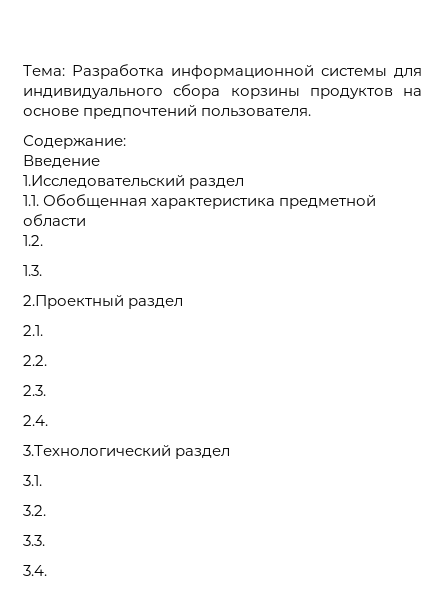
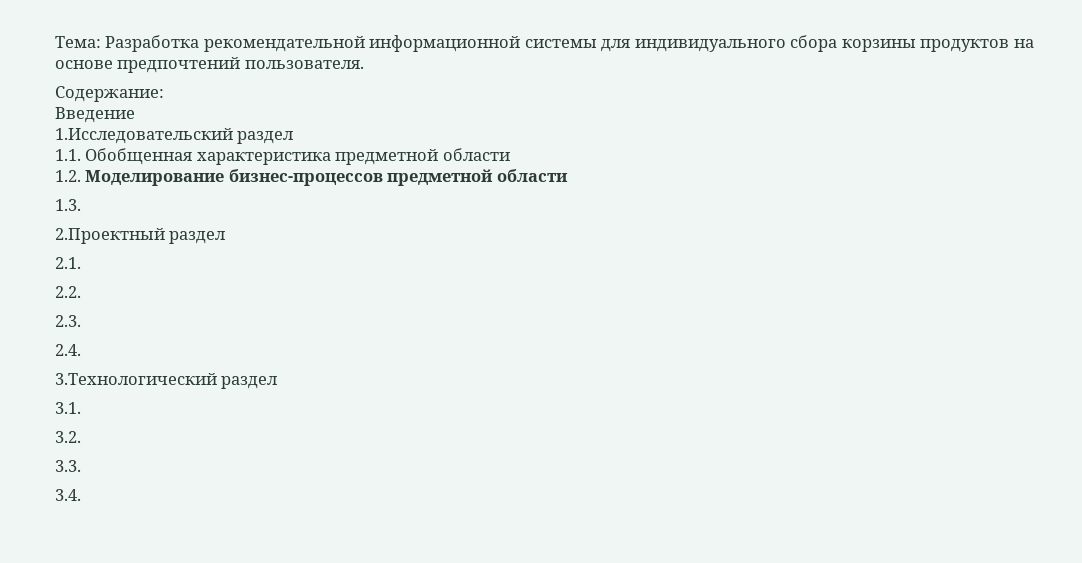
(164, 71) none -> [203,36,365,52] рекомендательной
(43, 240) none -> [85,169,568,186] Моделирование бизнес-процессов предметной области

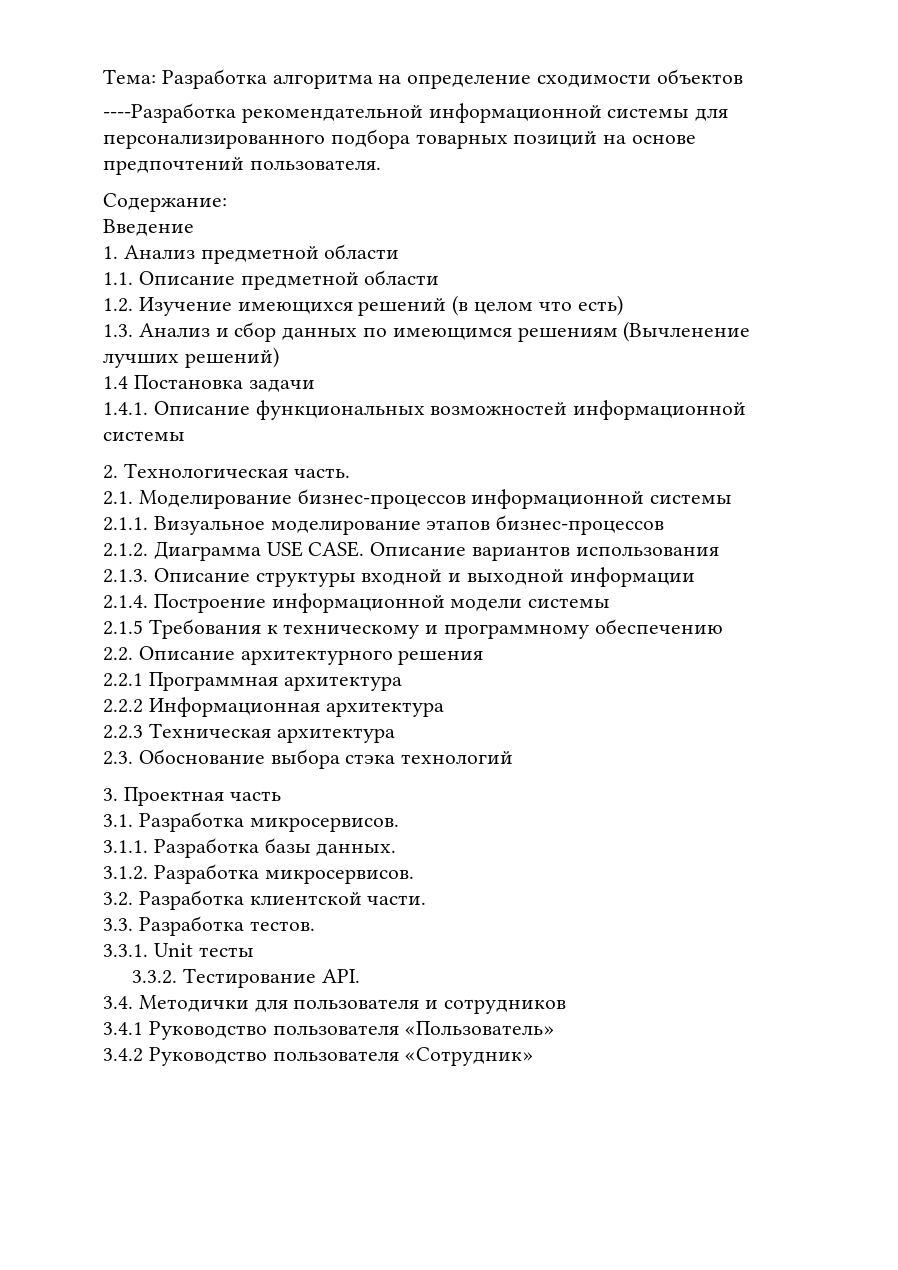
[203,35,1010,52] рекомендательной информационной системы для индивидуального сбора корзины продуктов -> [272,69,743,89] [103,103,729,123] [103,129,598,149] алгоритма на определение сходимости объектов // ----Разработка рекомендательной информационной системы для персонализированного подбора товарных позиций
[55,128,294,144] 1.Исследовательский раздел -> [103,244,400,264] 1. Анализ предметной области
[85,148,331,165] Обобщенная характеристика -> [138,271,235,285] Описание
[85,169,568,186] [55,199,81,211] [55,228,226,244] [55,257,81,269] [55,286,81,298] [55,315,81,327] [55,344,81,356] [55,373,278,389] [55,402,81,414] [55,431,81,443] [55,460,81,472] [55,489,81,501] Моделирование бизнес-процессов предметной области // 1.3. // 2.Проектный раздел // 2.1. // 2.2. // 2.3. // 2.4. // 3.Технологический раздел // 3.1. // 3.2. // 3.3. // 3.4. -> [138,295,623,316] [103,321,751,342] [103,347,279,368] [103,375,315,392] [103,400,747,420] [103,431,185,441] [103,463,350,479] [103,489,733,509] [103,515,665,535] [103,541,719,561] [103,567,695,587] [103,593,611,613] [103,619,723,639] [103,646,484,665] [103,672,402,691] [103,697,444,717] [103,723,395,743] [103,749,514,769] [103,787,281,806] [103,812,399,832] [103,838,397,858] [103,864,414,884] [103,890,427,910] [103,916,315,936] [103,943,254,957] [132,968,361,988] [103,995,567,1014] [103,1021,556,1040] [103,1047,535,1066] Изучение имеющихся решений (в целом что есть) // 1.3. Анализ и сбор данных по имеющимся решениям (Вычленение лучших решений) // 1.4 Постановка задачи // 1.4.1. Описание функциональных возможностей информационной системы // 2. Технологическая часть. // 2.1. Моделирование бизнес-процессов информационной системы // 2.1.1. Визуальное моделирование этапов бизнес-процессов // 2.1.2. Диаграмма USE CASE. Описание вариантов использования // 2.1.3. Описание структуры входной и выходной информации // 2.1.4. Построение информационной модели системы // 2.1.5 Требования к техническому и программному обеспечению // 2.2. Описание архитектурного решения // 2.2.1 Программная архитектура // 2.2.2 Информационная архитектура // 2.2.3 Техническая архитектура // 2.3. Обоснование выбора стэка технологий // 3. Проектная часть // 3.1. Разработка микросервисов. // 3.1.1. Разработка базы данных. // 3.1.2. Разработка микросервисов. // 3.2. Разработка клиентской части. // 3.3. Разработка тестов. // 3.3.1. Unit тесты // 3.3.2. Тестирование АРІ. // 3.4. Методички для пользователя и сотрудников // 3.4.1 Руководство пользователя «Пользователь» // 3.4.2 Руководство пользователя «Сотрудник»

